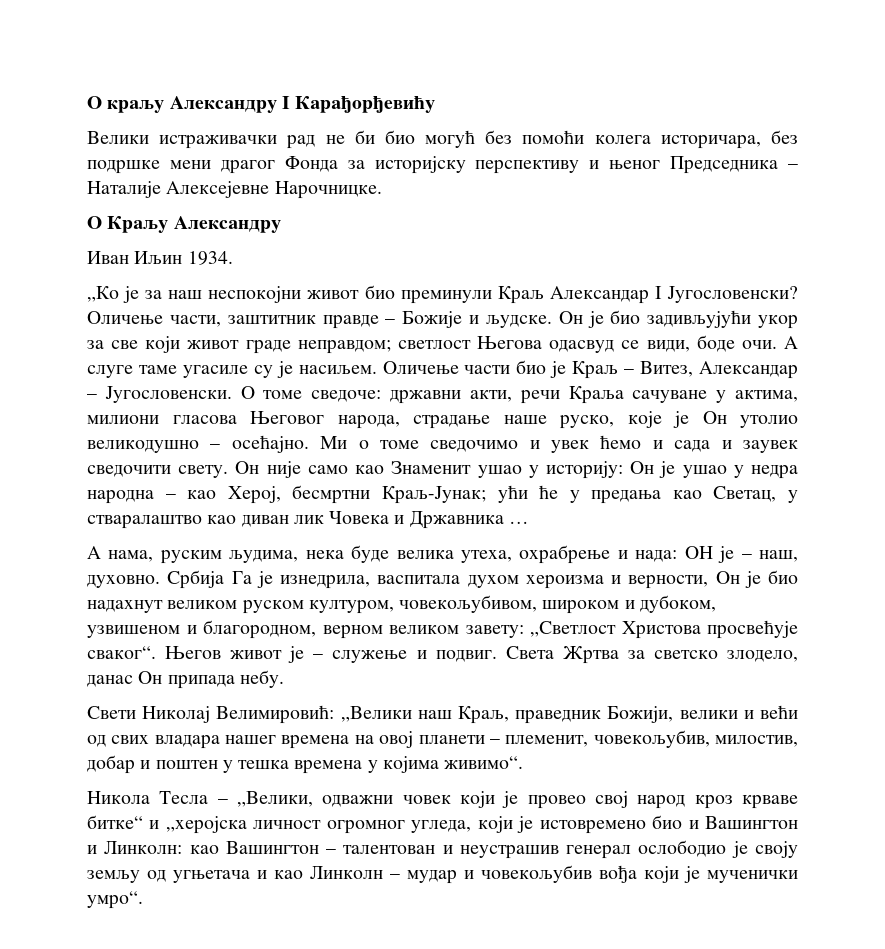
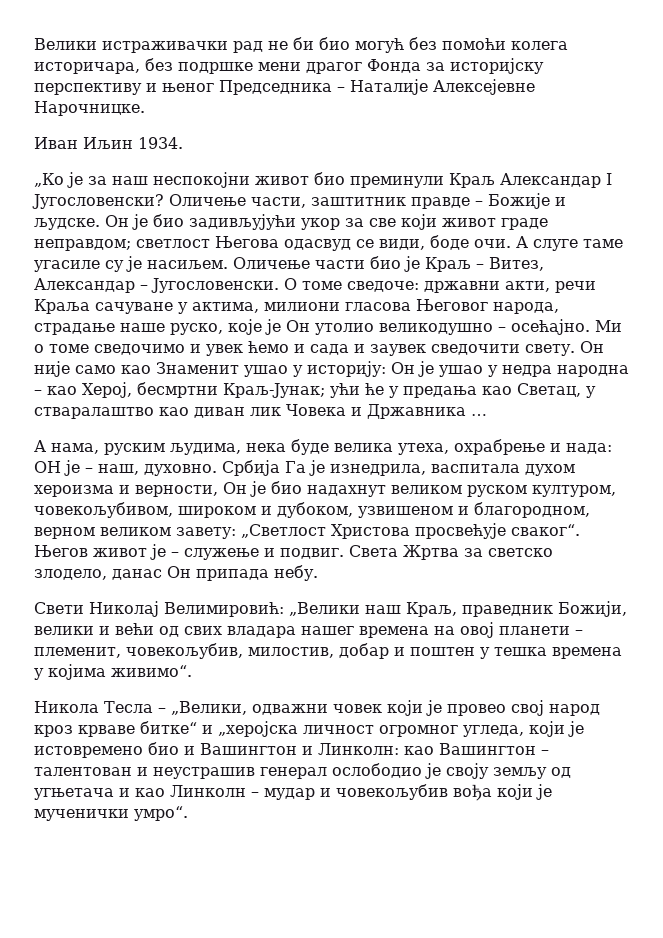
[87,96,436,113] О краљу Александру I Карађорђевићу // -> (34, 44) none
[87,216,281,233] // О Краљу Александру -> (145, 108) none

